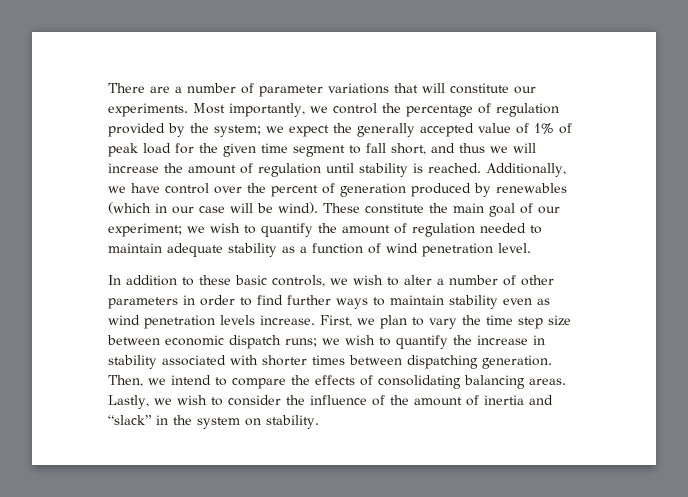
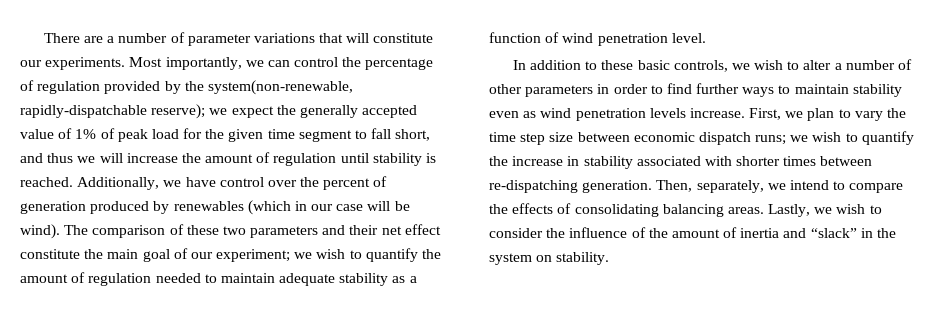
(328, 109) none -> [267,60,290,67] can
[214,125,261,137] system; -> [207,80,353,95] [20,104,206,119] system(non-renewable, rapidly-dispatchable reserve);
[323,203,360,213] These -> [64,224,441,238] The comparison of these two parameters and their net effect
[407,355,478,369] dispatching -> [489,180,578,193] re-dispatching
(143, 381) none -> [696,180,764,193] separately,

